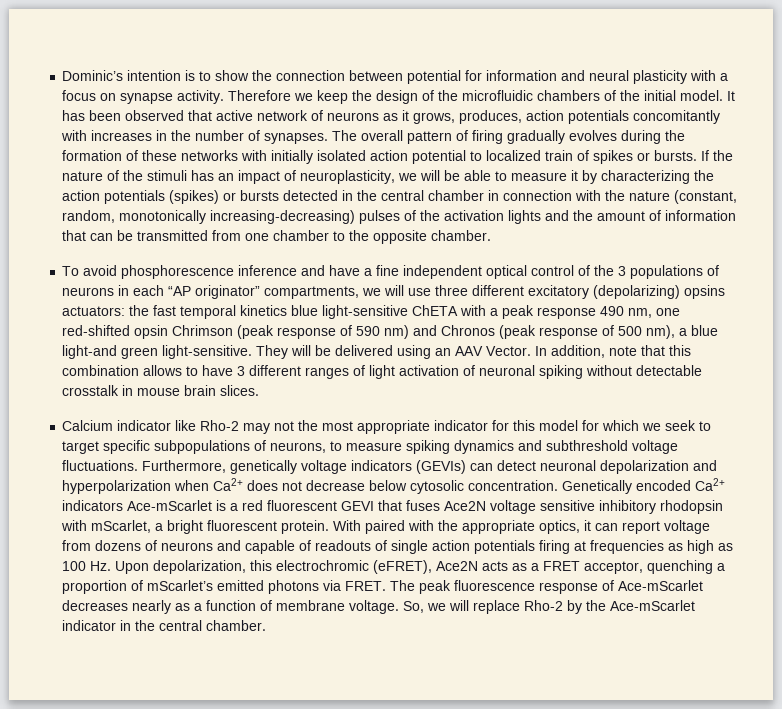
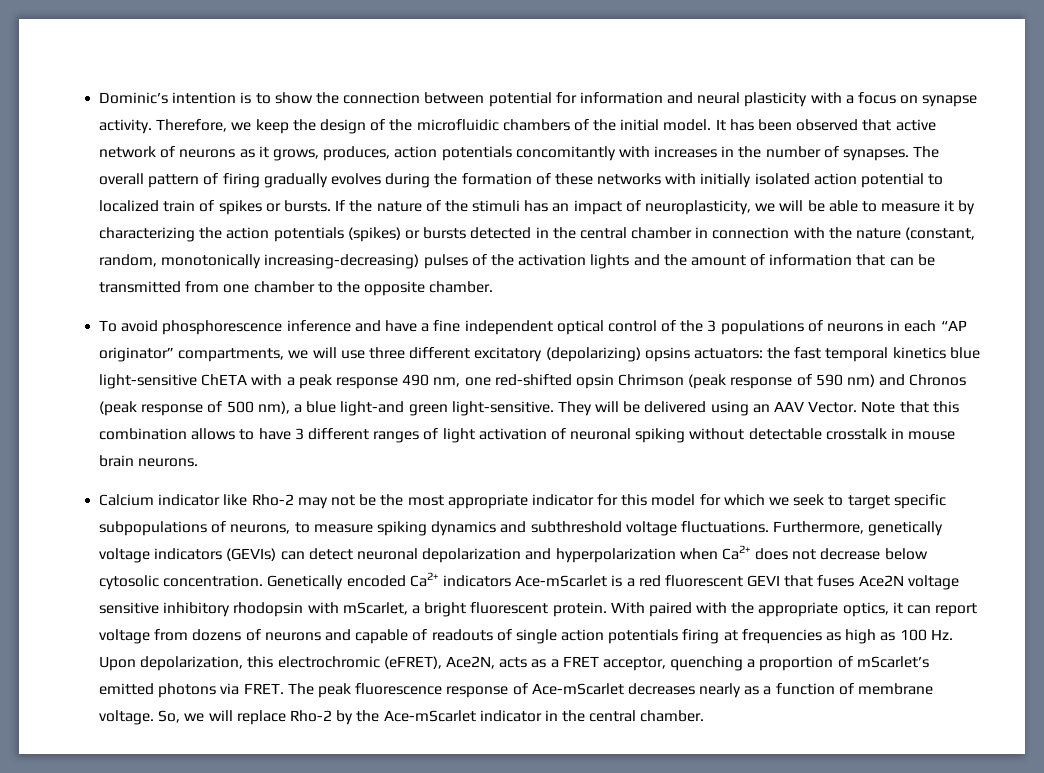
[228,90,292,101] Therefore -> [156,119,228,132] Therefore,
[535,345,638,358] In addition, note -> [861,401,896,413] Note
[220,385,260,396] slices. -> [138,458,199,467] neurons.
(295, 426) none -> [359,494,377,506] be
[436,561,479,571] Ace2N -> [445,656,495,669] Ace2N,

